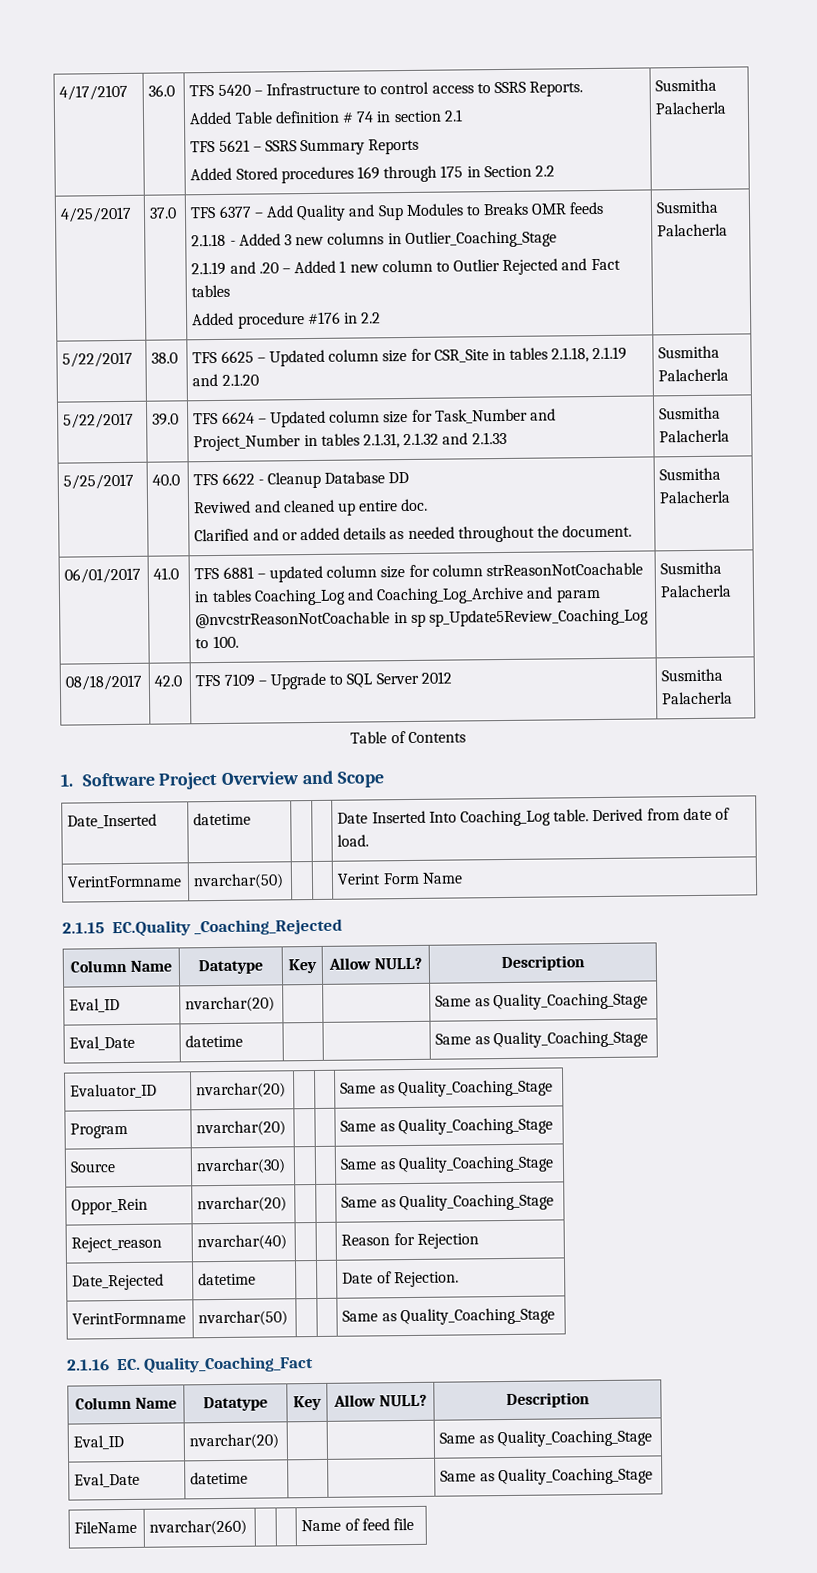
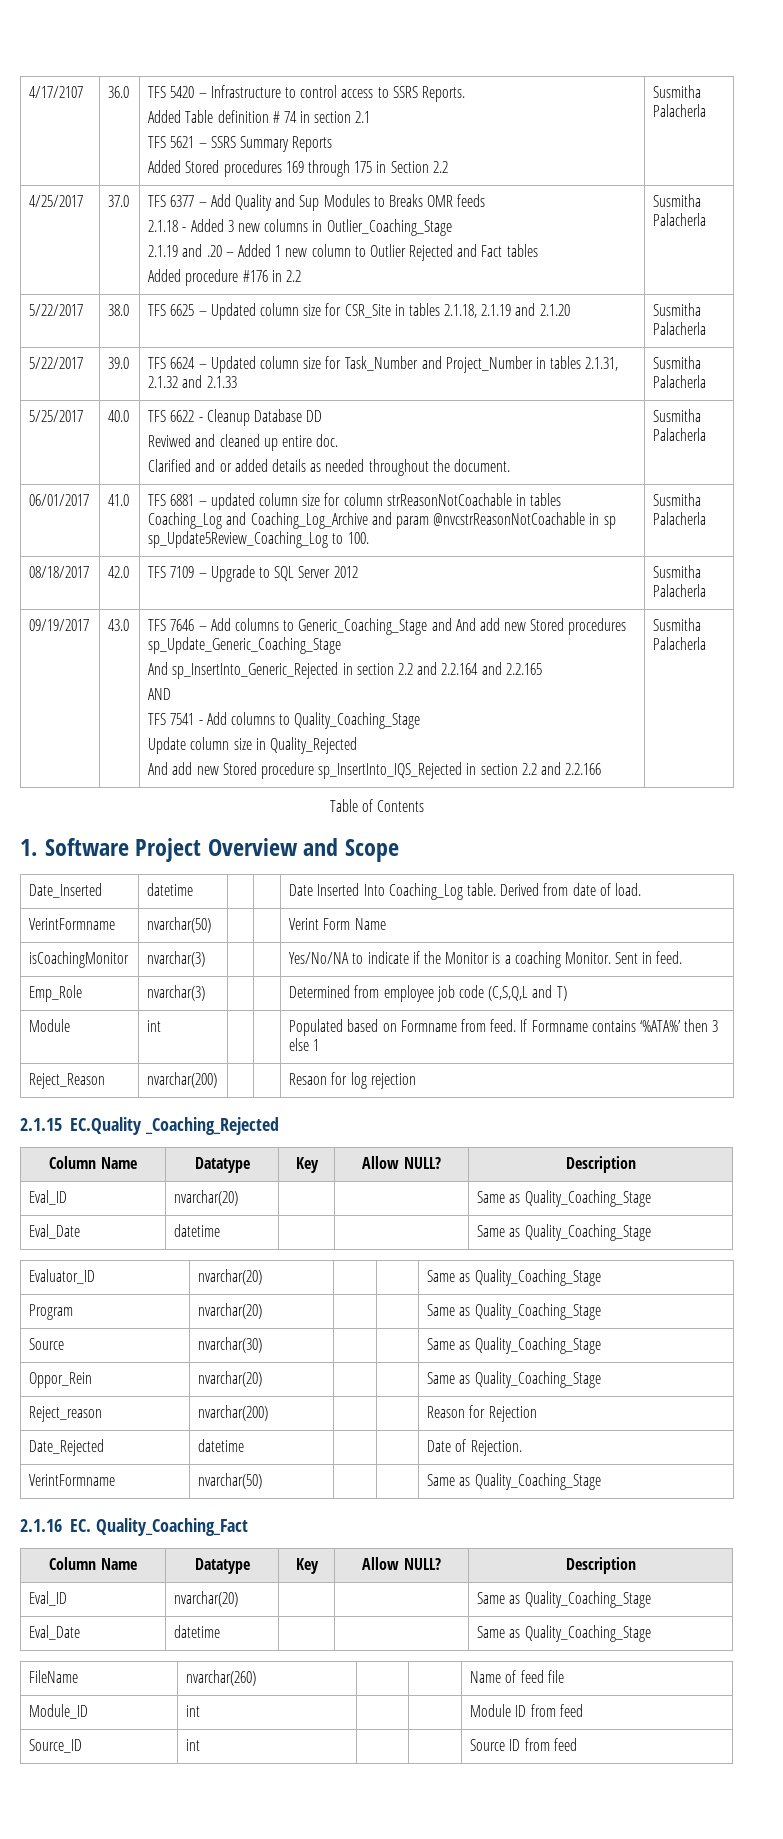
(734, 698) none -> [29,619,90,631] [108,619,130,631] [148,618,627,635] [148,637,342,654] [148,662,542,679] [148,688,172,700] [148,712,421,729] [148,737,357,754] [148,762,602,779] [653,618,702,631] [653,637,707,650] // 09/19/2017 | 43.0 | TFS 7646 – Add columns to Generic_Coaching_Stage and And add new Stored procedures sp_Update_Generic_Coaching_Stage // And sp_InsertInto_Generic_Rejected in section 2.2 and 2.2.164 and 2.2.165 // AND // TFS 7541 - Add columns to Quality_Coaching_Stage // Update column size in Quality_Rejected // And add new Stored procedure sp_InsertInto_IQS_Rejected in section 2.2 and 2.2.166 | Susmitha Palacherla
(463, 878) none -> [29,951,130,968] [147,951,206,967] [289,951,683,968] [29,985,83,1002] [147,985,206,1001] [289,985,567,1002] [29,1019,71,1032] [147,1020,162,1032] [289,1019,719,1036] [289,1038,320,1051] [29,1073,106,1089] [147,1072,218,1088] [289,1072,416,1089] // isCoachingMonitor | nvarchar(3) | | | Yes/No/NA to indicate if the Monitor is a coaching Monitor. Sent in feed. // Emp_Role | nvarchar(3) | | | Determined from employee job code (C,S,Q,L and T) // Module | int | | | Populated based on Formname from feed. If Formname contains ‘%ATA%’ then 3 else 1 // Reject_Reason | nvarchar(200) | | | Resaon for log rejection
[197,1234,288,1251] nvarchar(40) -> [198,1405,269,1421] nvarchar(200)
(414, 1524) none -> [29,1704,89,1719] [186,1705,201,1717] [470,1704,583,1717] [29,1739,83,1753] [186,1739,201,1751] [470,1738,577,1751] // Module_ID | int | | | Module ID from feed // Source_ID | int | | | Source ID from feed

